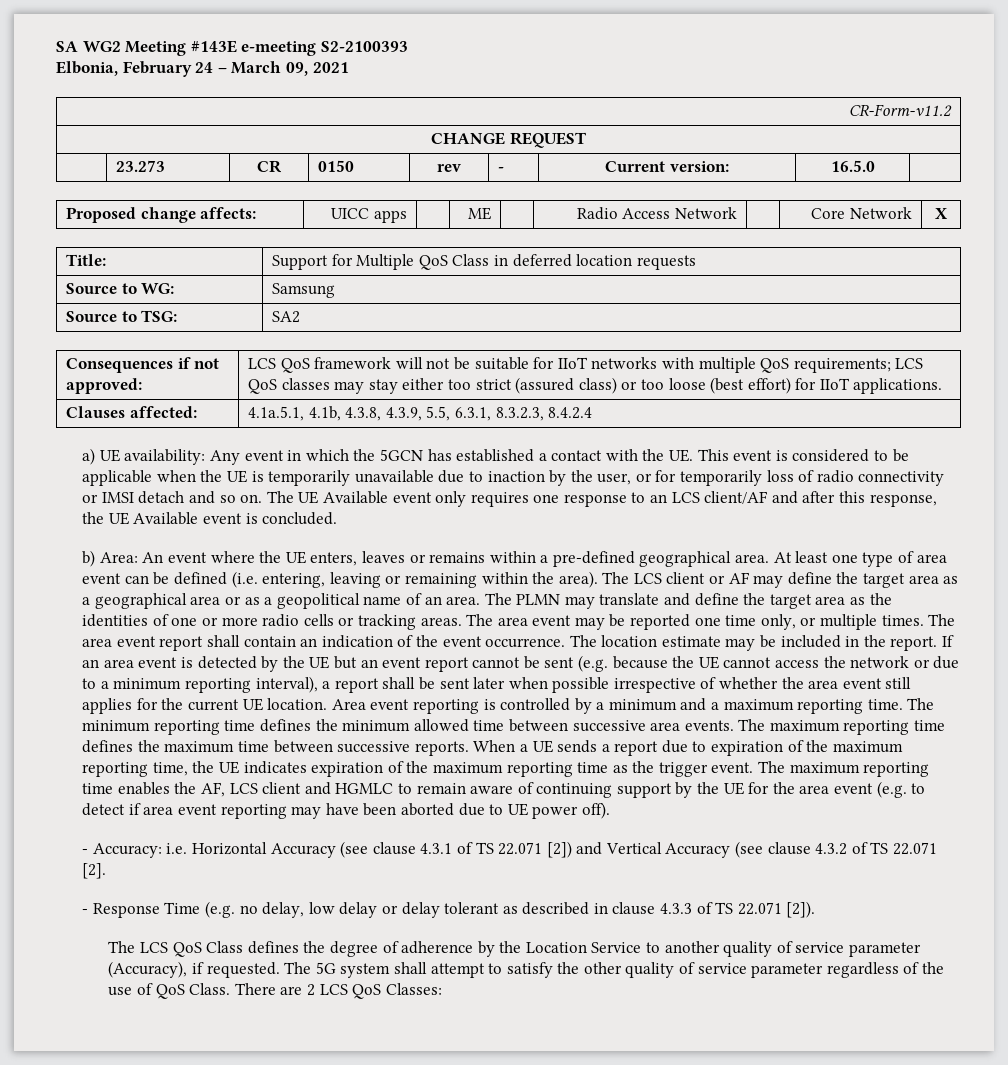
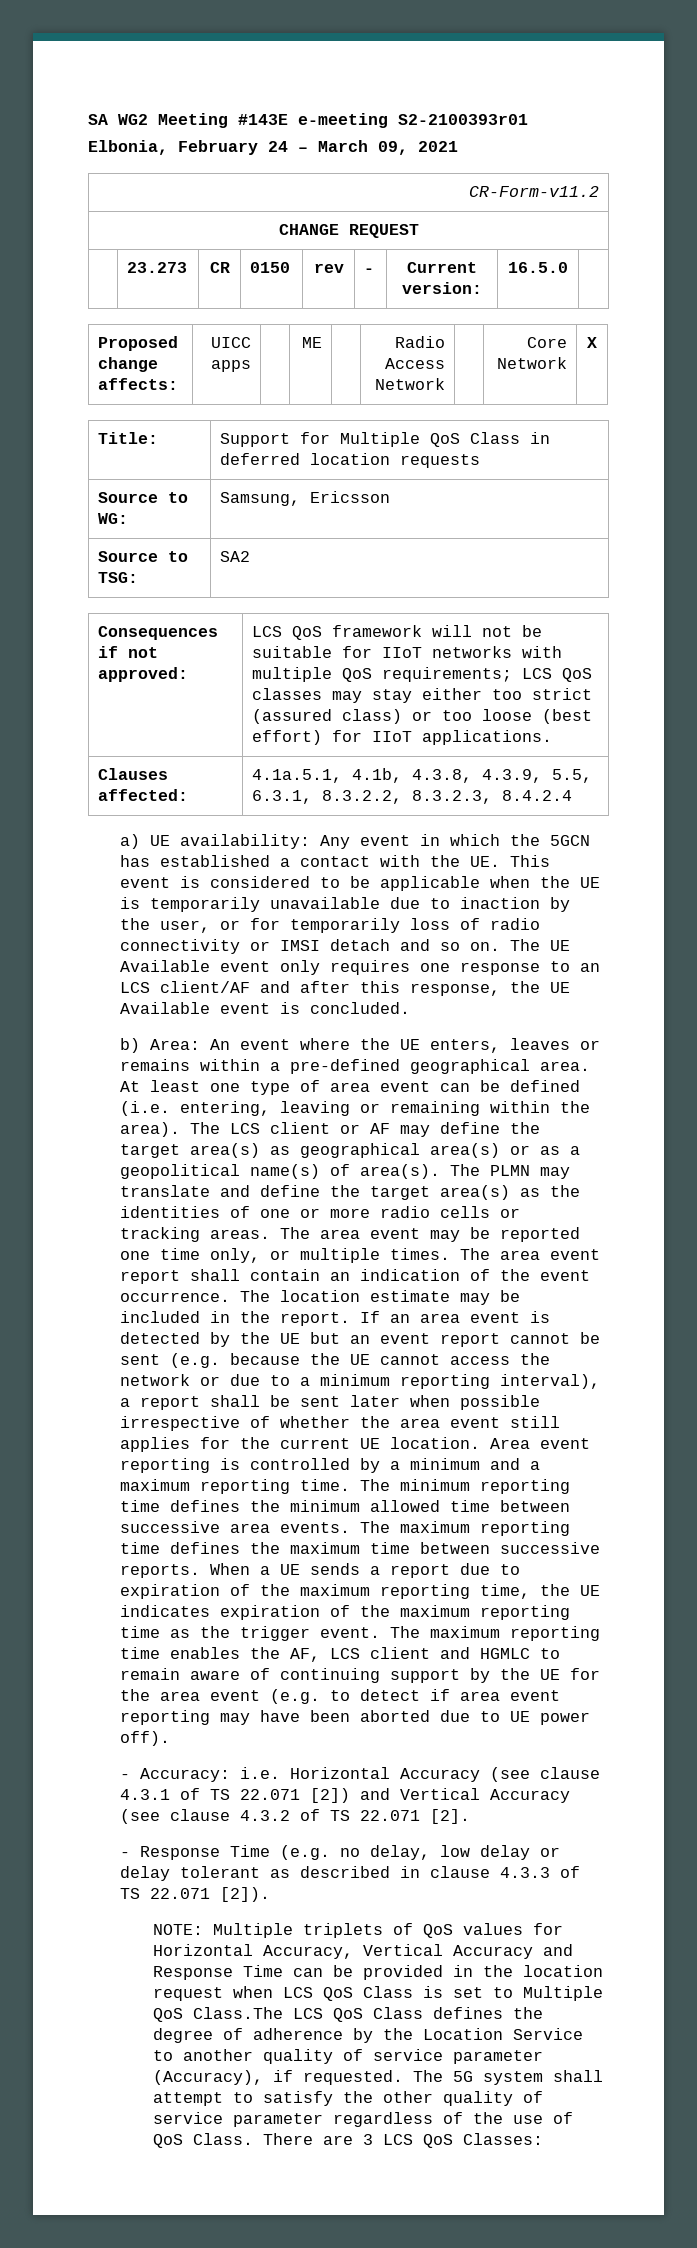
[320,41,408,52] S2-2100393 -> [398,114,528,125] S2-2100393r01
[272,283,336,298] Samsung -> [220,491,391,506] Samsung, Ericsson
(491, 414) none -> [322,790,403,804] 8.3.2.2,
[908,575,959,584] [82,593,481,609] area as a geographical area or as a geopolitical name of an area. -> [190,1143,581,1158] [120,1164,441,1179] area(s) as geographical area(s) or as a geopolitical name(s) of area(s).
[815,596,846,605] area -> [440,1185,511,1200] area(s)
[108,941,136,953] The -> [152,1923,563,1938] [152,1944,573,1959] [152,1965,603,1980] [152,1986,603,2001] [152,2007,283,2022] NOTE: Multiple triplets of QoS values for Horizontal Accuracy, Vertical Accuracy and Response Time can be provided in the location request when LCS QoS Class is set to Multiple QoS Class.The
[306,984,315,996] 2 -> [362,2134,373,2145] 3

